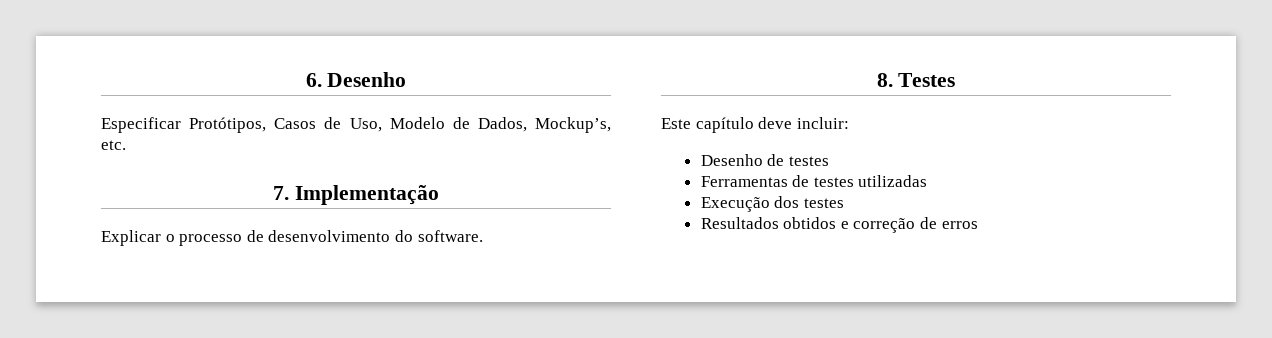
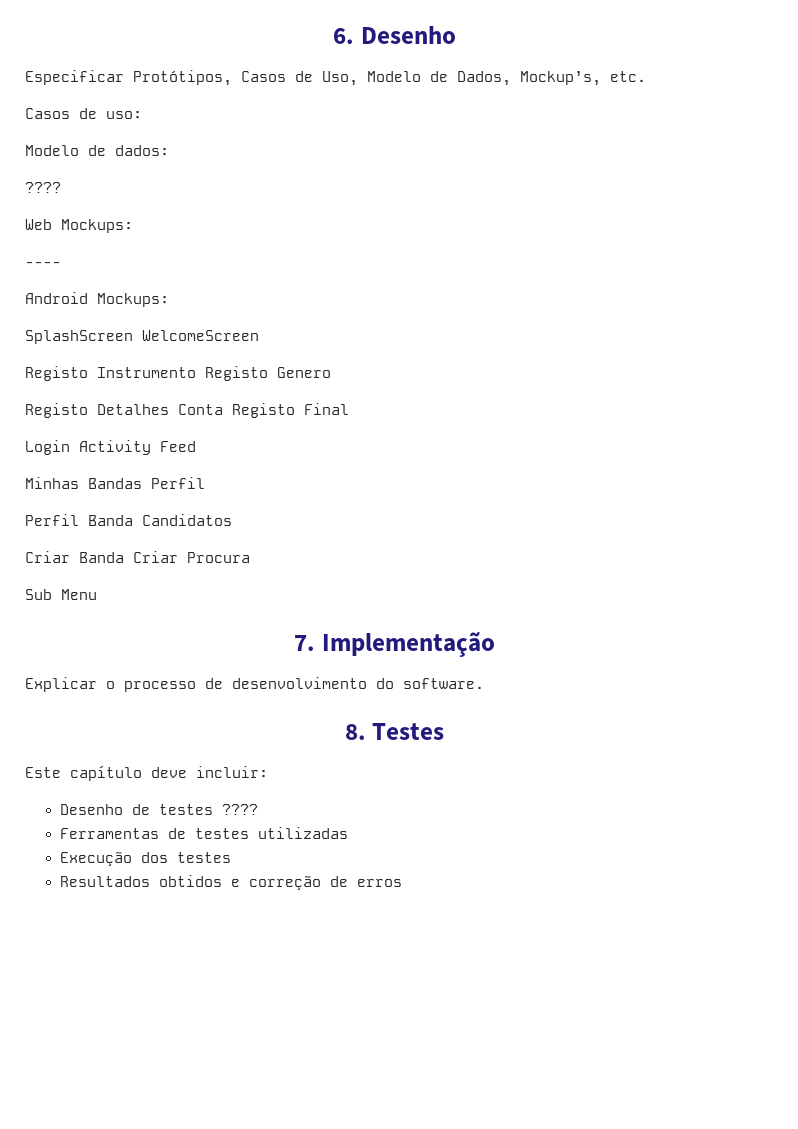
(126, 145) none -> [25,108,142,119] [25,145,169,156] [25,182,61,193] [25,219,133,233] [25,262,61,267] [25,292,169,307] [25,330,259,344] [25,366,331,381] [25,403,349,418] [25,440,196,455] [25,477,205,489] [25,514,232,526] [25,551,250,563] [25,589,97,600] // Casos de uso: // Modelo de dados: // ???? // Web Mockups: // ---- // Android Mockups: // SplashScreen WelcomeScreen // Registo Instrumento Registo Genero // Registo Detalhes Conta Registo Final // Login Activity Feed // Minhas Bandas Perfil // Perfil Banda Candidatos // Criar Banda Criar Procura // Sub Menu
(829, 161) none -> [221,804,258,815] ????

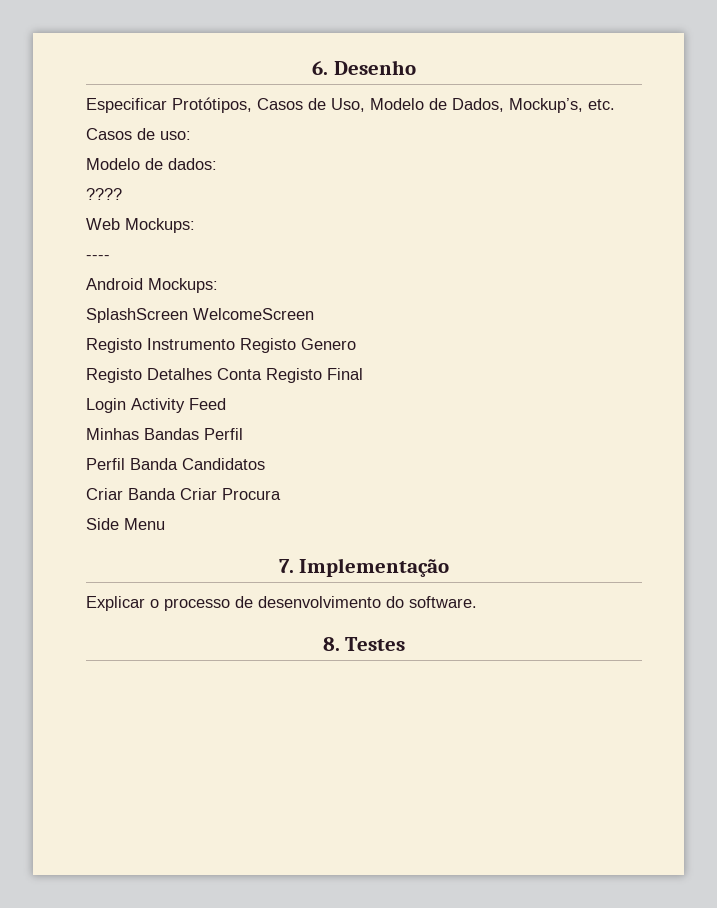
[25,589,52,600] Sub -> [86,518,119,530] Side
[25,765,268,781] [59,804,258,815] [59,827,348,839] [59,852,231,866] [59,875,402,890] // Este capítulo deve incluir: // Desenho de testes ???? // Ferramentas de testes utilizadas // Execução dos testes // Resultados obtidos e correção de erros -> (406, 644) none

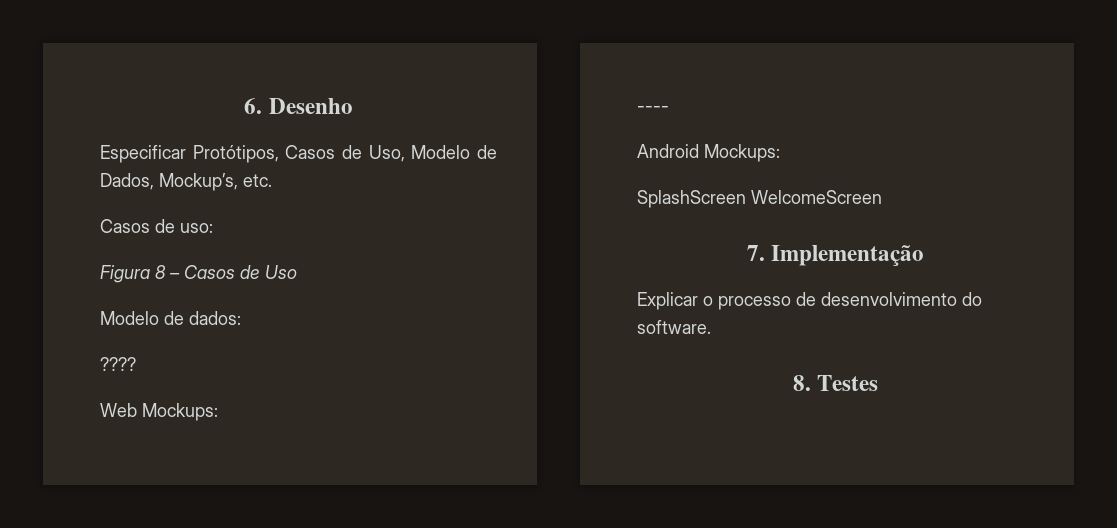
(191, 135) none -> [100,265,297,283] // Figura 8 – Casos de Uso
[86,338,356,353] [86,368,363,383] [86,398,226,413] [86,428,243,440] [86,458,265,470] [86,488,281,500] [86,518,165,530] // Registo Instrumento Registo Genero // Registo Detalhes Conta Registo Final // Login Activity Feed // Minhas Bandas Perfil // Perfil Banda Candidatos // Criar Banda Criar Procura // Side Menu -> (882, 197) none

